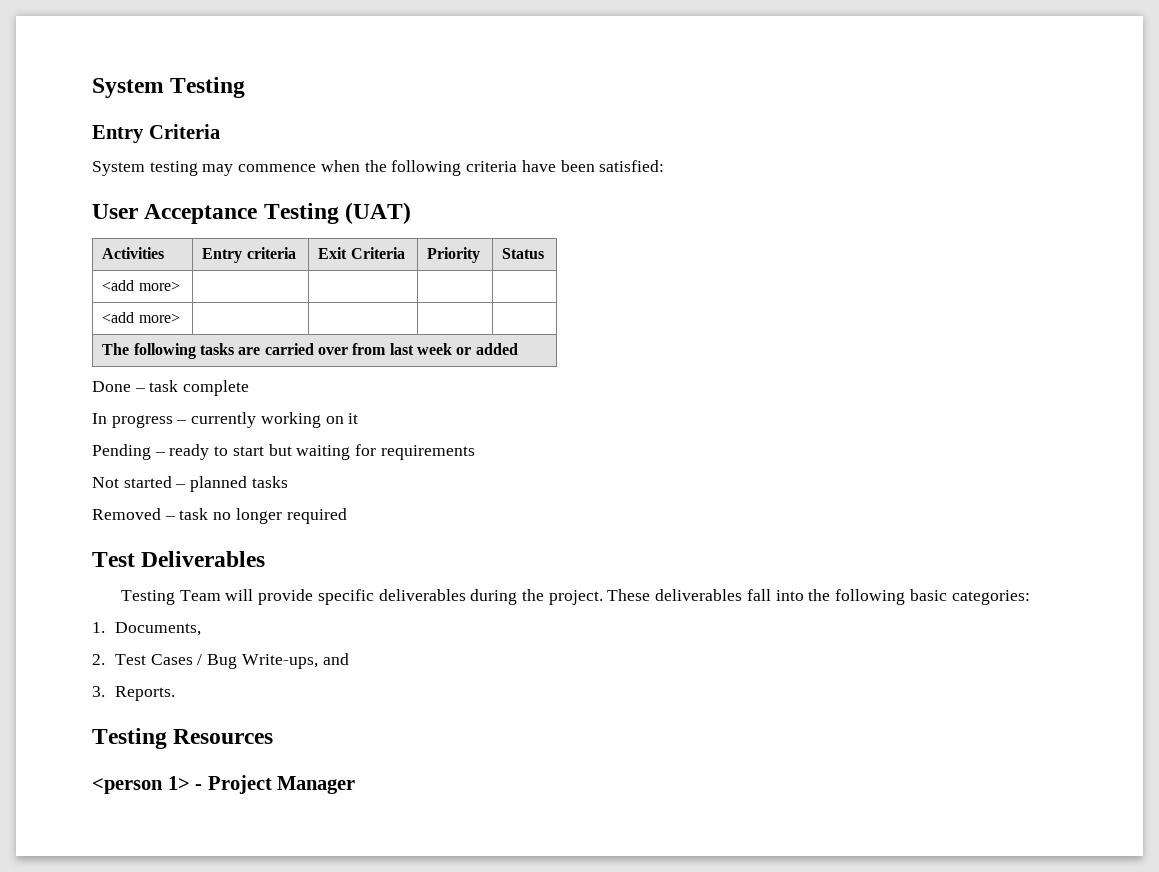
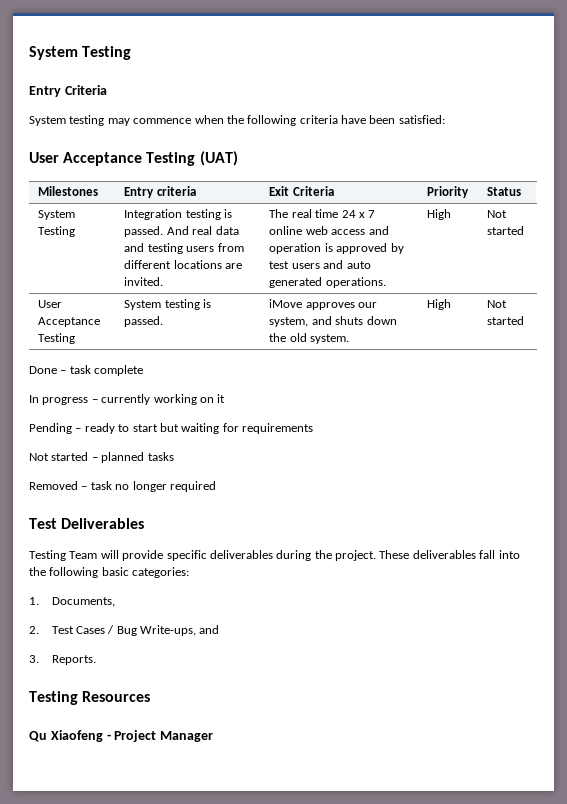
[102,247,165,259] Activities -> [38,186,99,196] Milestones
[102,280,180,291] [102,312,180,323] [102,343,518,359] <add more> | | | | // <add more> | | | | // The following tasks are carried over from last week or added -> [38,210,76,220] [38,226,76,237] [124,209,233,220] [124,226,239,237] [124,243,244,254] [124,260,243,269] [124,277,164,286] [269,209,376,218] [269,226,389,235] [269,243,404,254] [269,260,371,269] [269,277,386,288] [427,209,452,220] [487,210,508,218] [487,226,525,235] [38,300,63,308] [38,317,101,327] [38,333,76,344] [124,299,212,310] [124,316,164,327] [269,299,378,310] [269,316,397,327] [269,333,350,344] [427,299,452,310] [487,300,508,308] [487,316,525,325] System Testing | Integration testing is passed. And real data and testing users from different locations are invited. | The real time 24 x 7 online web access and operation is approved by test users and auto generated operations. | High | Not started // User Acceptance Testing | System testing is passed. | iMove approves our system, and shuts down the old system. | High | Not started
[92,776,190,794] <person 1> -> [29,730,103,742] Qu Xiaofeng

